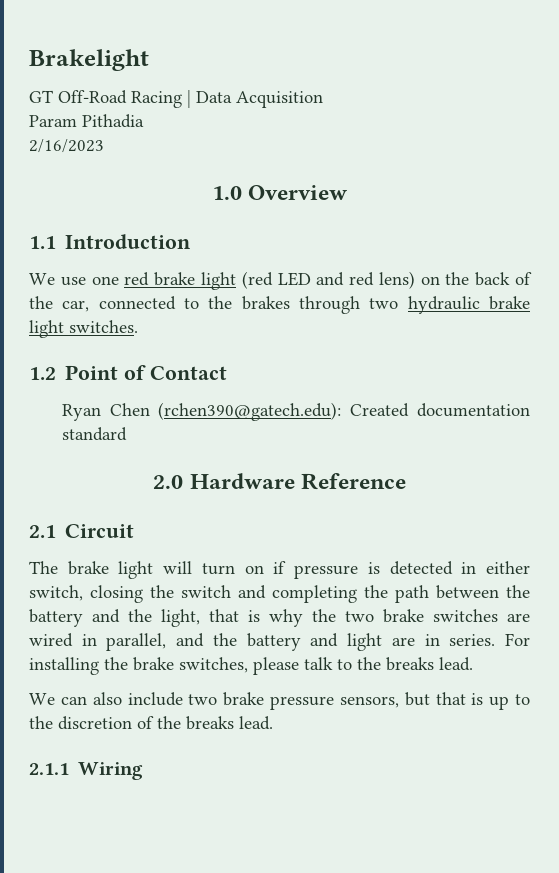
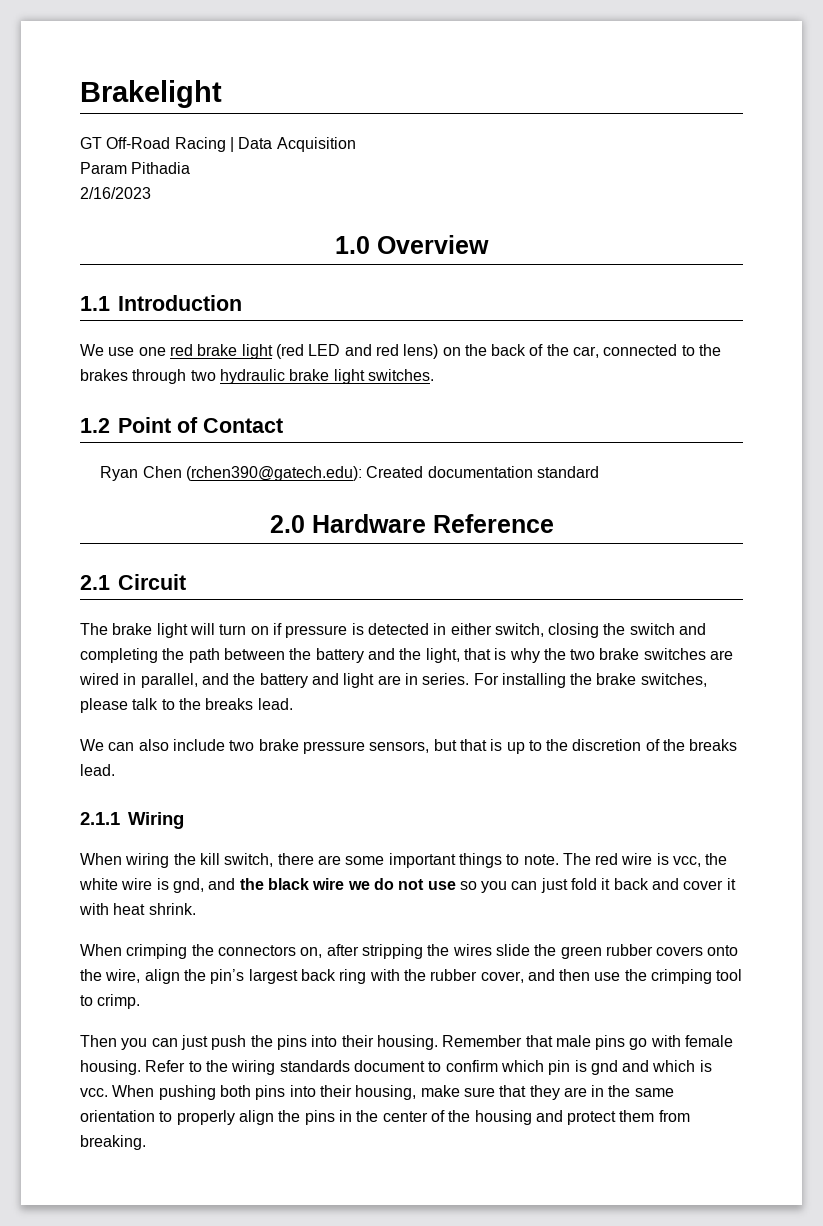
(144, 771) none -> [80,853,728,868] [79,878,736,893] [79,903,196,915] [80,944,739,959] [80,969,743,984] [80,994,141,1009] [80,1035,734,1050] [80,1060,712,1075] [80,1085,674,1100] [80,1110,690,1125] [80,1135,146,1150] // When wiring the kill switch, there are some important things to note. The red wire is vcc, the white wire is gnd, and the black wire we do not use so you can just fold it back and cover it with heat shrink. // When crimping the connectors on, after stripping the wires slide the green rubber covers onto the wire, align the pin’s largest back ring with the rubber cover, and then use the crimping tool to crimp. // Then you can just push the pins into their housing. Remember that male pins go with female housing. Refer to the wiring standards document to confirm which pin is gnd and which is vcc. When pushing both pins into their housing, make sure that they are in the same orientation to properly align the pins in the center of the housing and protect them from breaking.

